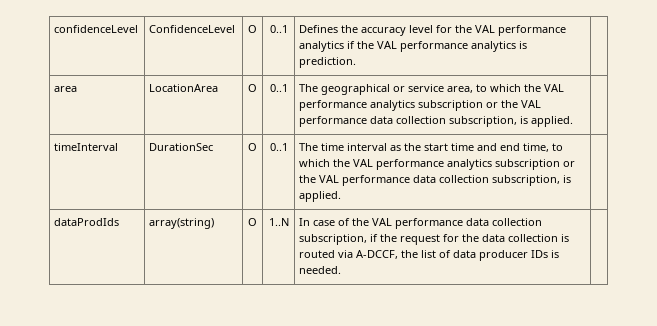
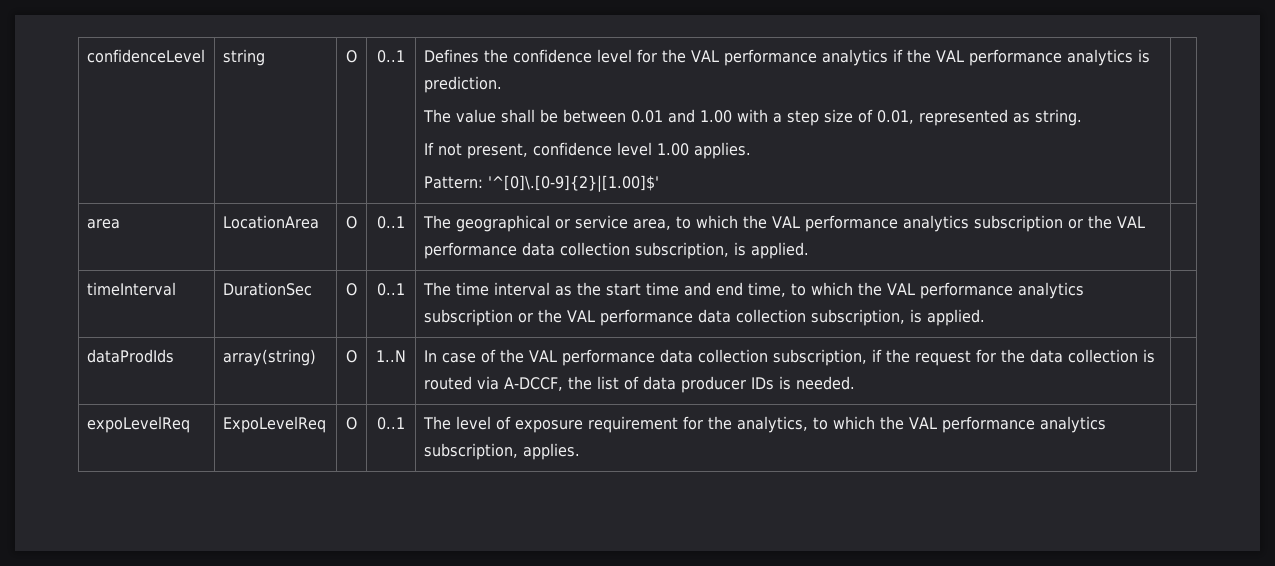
[149,25,236,33] ConfidenceLevel -> [222,49,265,66] string
[361,27,407,36] accuracy -> [512,49,592,63] confidence
(357, 62) none -> [422,109,1082,126] [423,142,751,159] [423,175,659,192] // The value shall be between 0.01 and 1.00 with a step size of 0.01, represented as string. // If not present, confidence level 1.00 applies. // Pattern: '^[0]\.[0-9]{2}|[1.00]$'
(342, 270) none -> [86,416,190,433] [222,416,326,433] [346,417,357,430] [377,417,405,430] [422,416,1106,433] [423,443,580,460] // expoLevelReq | ExpoLevelReq | O | 0..1 | The level of exposure requirement for the analytics, to which the VAL performance analytics subscription, applies. |

